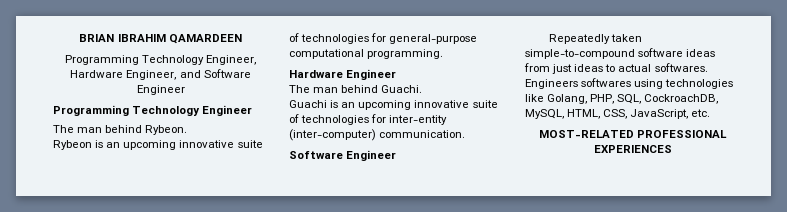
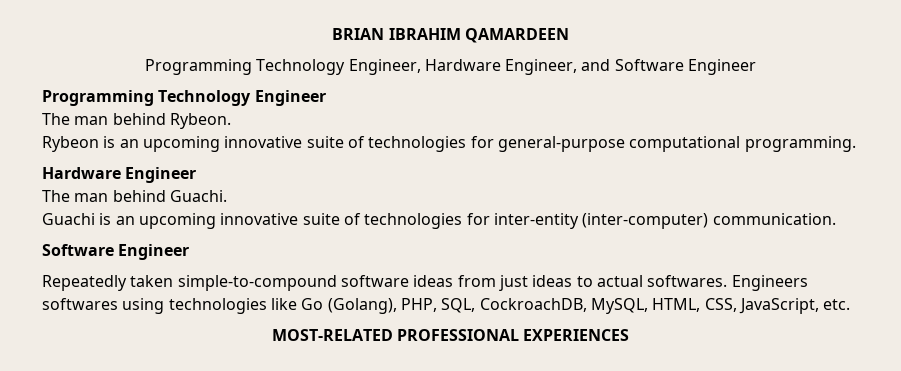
[547,94,588,104] Golang, -> [301,298,397,314] Go (Golang),

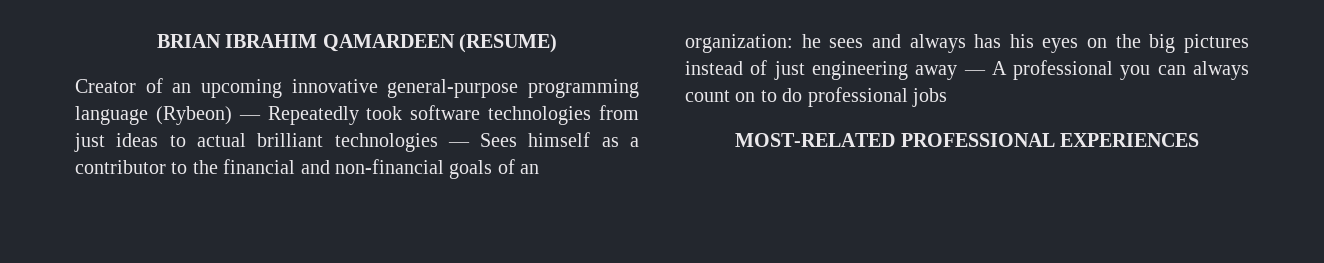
[144,59,757,75] [42,90,326,106] [42,113,231,129] [42,136,856,152] [42,167,197,183] [42,190,227,202] [42,213,836,229] [42,244,190,260] [42,275,454,291] // Programming Technology Engineer, Hardware Engineer, and Software Engineer // Programming Technology Engineer // The man behind Rybeon. // Rybeon is an upcoming innovative suite of technologies for general-purpose computational programming. // Hardware Engineer // The man behind Guachi. // Guachi is an upcoming innovative suite of technologies for inter-entity (inter-computer) communication. // Software Engineer // Repeatedly taken simple-to-compound software ideas -> [459,34,558,53] [75,78,639,98] [75,105,592,125] (RESUME) // Creator of an upcoming innovative general-purpose programming language (Rybeon) — Repeatedly took software technologies
[647,275,808,291] [42,298,851,314] softwares. Engineers softwares using technologies like Go (Golang), PHP, SQL, CockroachDB, MySQL, HTML, CSS, JavaScript, etc. -> [257,132,639,152] [75,159,540,179] [685,34,1249,53] [685,60,1249,80] [685,87,947,107] brilliant technologies — Sees himself as a contributor to the financial and non-financial goals of an organization: he sees and always has his eyes on the big pictures instead of just engineering away — A professional you can always count on to do professional jobs

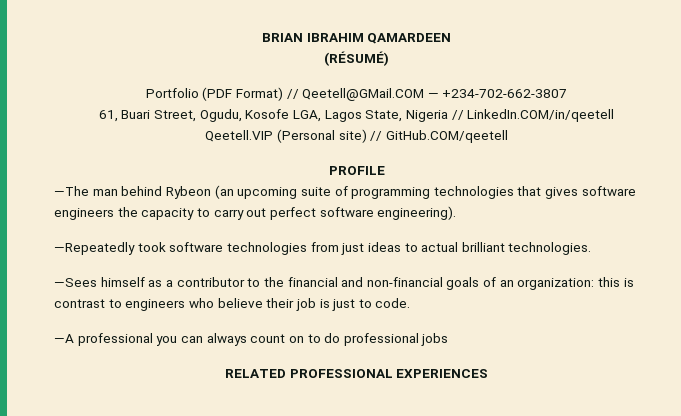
[459,34,558,53] [75,78,639,98] [75,106,359,125] (RESUME) // Creator of an upcoming innovative general-purpose programming language (Rybeon) — Repeatedly -> [324,51,389,66] [145,87,568,101] [98,109,615,122] [205,129,508,143] [328,166,385,175] [54,185,636,199] [54,206,457,220] [54,242,135,255] // (RÉSUMÉ) // Portfolio (PDF Format) // Qeetell@GMail.COM — +234-702-662-3807 // 61, Buari Street, Ogudu, Kosofe LGA, Lagos State, Nigeria // LinkedIn.COM/in/qeetell // Qeetell.VIP (Personal site) // GitHub.COM/qeetell // PROFILE // —The man behind Rybeon (an upcoming suite of programming technologies that gives software engineers the capacity to carry out perfect software engineering). // —Repeatedly
[334,133,518,152] technologies — Sees -> [508,242,592,255] [54,278,97,287] technologies. // —Sees
[801,34,1249,53] [685,60,1007,80] he sees and always has his eyes on the big pictures instead of just engineering away — A -> [598,277,634,287] [54,298,411,311] [54,334,74,343] this is contrast to engineers who believe their job is just to code. // —A
[735,133,896,147] MOST-RELATED -> [224,369,286,378] RELATED

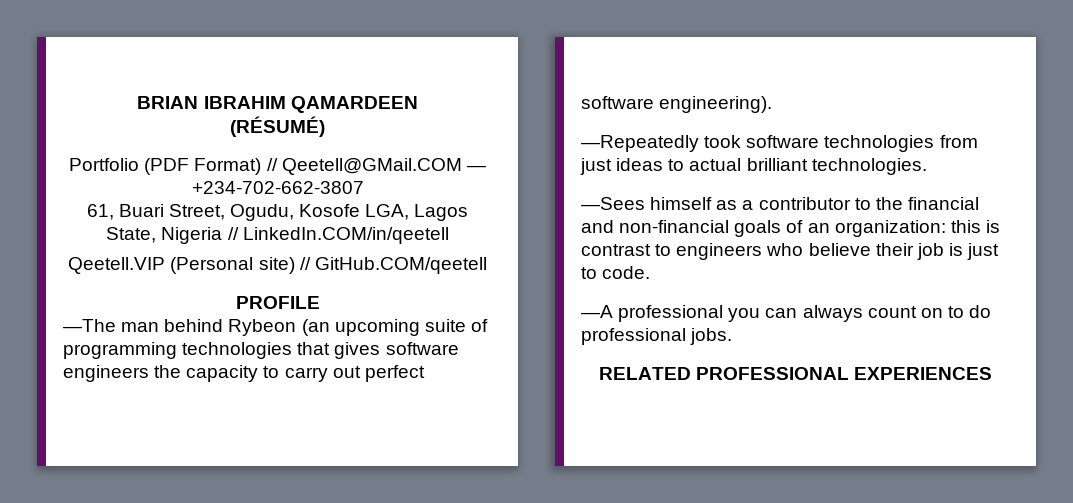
[421,333,449,346] jobs -> [690,328,733,345] jobs.

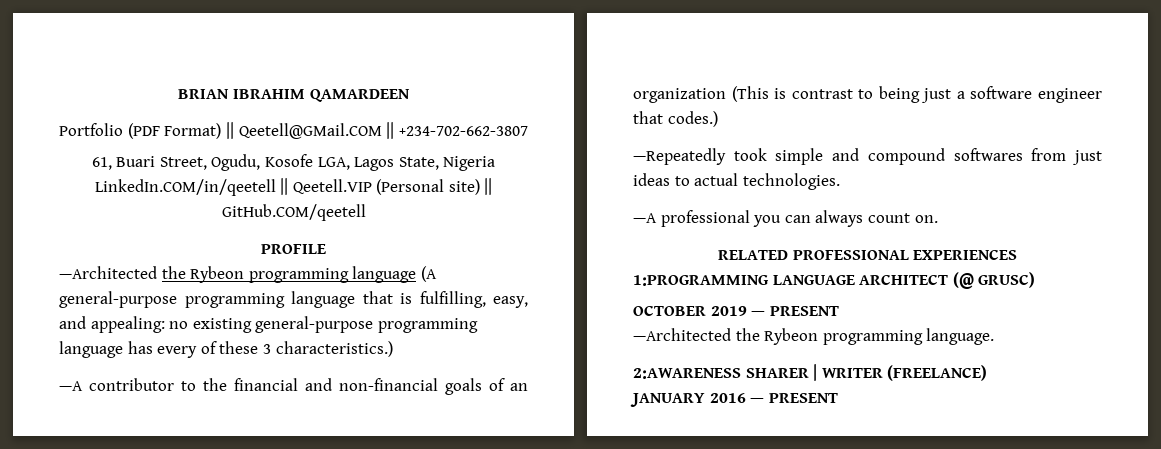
[230,116,325,137] // (RÉSUMÉ) -> (410, 95) none
[266,158,486,175] // Qeetell@GMail.COM — -> [226,122,395,139] || Qeetell@GMail.COM ||
[227,227,239,240] // -> (496, 163) none
(449, 235) // -> [280,178,289,195] ||
[299,257,311,270] // -> [484,178,493,195] ||
[63,319,488,336] [63,342,459,359] [63,365,425,382] [581,96,773,113] [581,135,978,152] [580,158,927,175] [581,197,754,210] —The man behind Rybeon (an upcoming suite of programming technologies that gives software engineers the capacity to carry out perfect software engineering). // —Repeatedly took software technologies from just ideas to actual brilliant technologies. // —Sees himself as a -> [59,266,437,283] [59,291,528,308] [59,316,478,333] [59,341,393,358] [59,381,83,391] —Architected the Rybeon programming language (A general-purpose programming language that is fulfilling, easy, and appealing: no existing general-purpose programming language has every of these 3 characteristics.) // —A
[834,220,981,237] organization: this -> [633,86,769,103] organization (This
[676,243,1000,260] [581,266,651,279] engineers who believe their job is just to code. -> [878,86,1102,103] [633,111,718,127] [633,148,1102,165] [633,173,840,190] being just a software engineer that codes.) // —Repeatedly took simple and compound softwares from just ideas to actual technologies.
[920,305,992,318] [581,328,733,345] [598,367,993,380] on to do professional jobs. // RELATED PROFESSIONAL EXPERIENCES -> [914,215,938,223] [717,249,1018,260] [633,272,1036,289] [633,305,839,316] [633,328,995,345] [633,364,988,381] [630,393,838,407] on. // RELATED PROFESSIONAL EXPERIENCES // 1:PROGRAMMING LANGUAGE ARCHITECT (@ GRUSC) // OCTOBER 2019 — PRESENT // —Architected the Rybeon programming language. // 2:AWARENESS SHARER | WRITER (FREELANCE) // JANUARY 2016 — PRESENT

